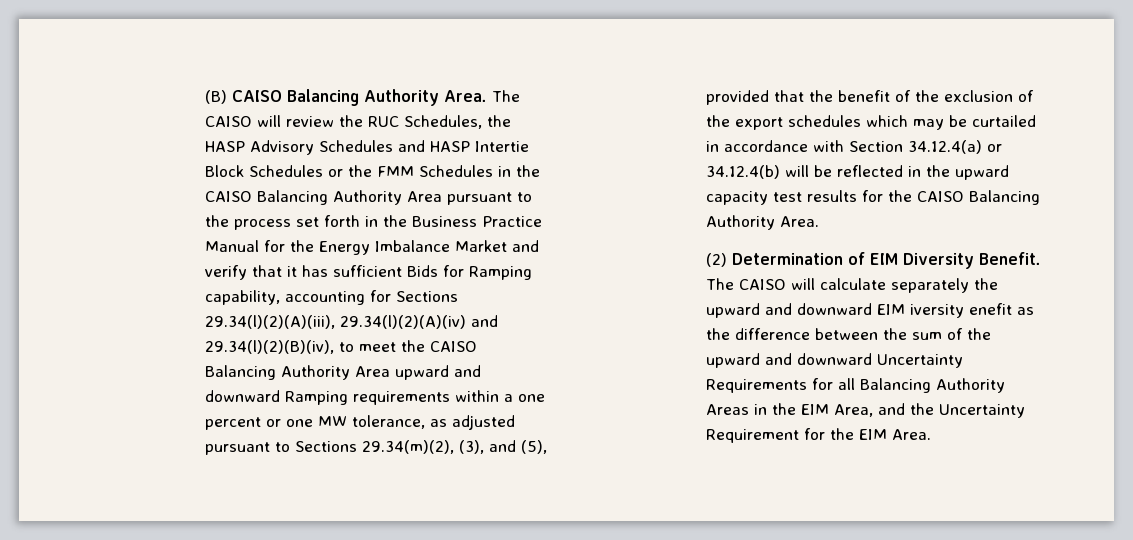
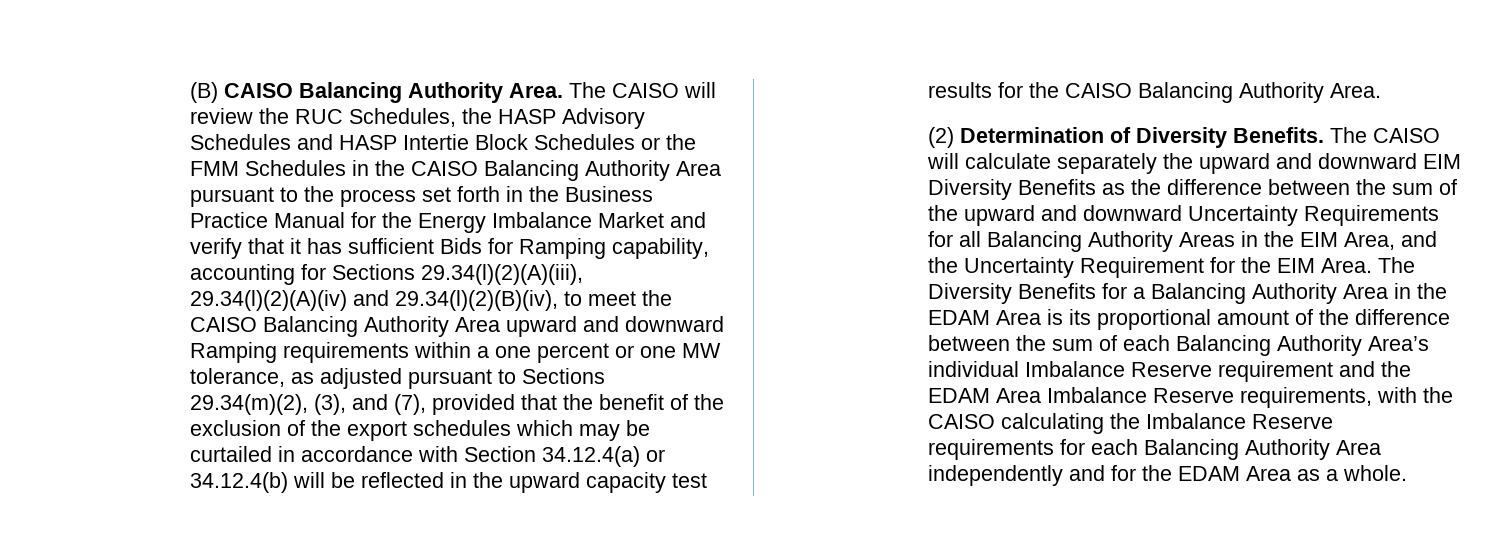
[520,440,547,454] (5), -> [394,394,427,415] (7),
[869,252,1041,269] EIM Diversity Benefit. -> [1136,127,1325,148] Diversity Benefits.
[909,303,1012,318] iversity enefit -> [928,179,1097,200] Diversity Benefits
(931, 434) none -> [1378,257,1416,273] [928,283,1448,304] [928,309,1451,330] [928,335,1430,356] [928,361,1412,382] [928,387,1454,408] [928,413,1334,434] [928,439,1382,460] [928,465,1408,486] The Diversity Benefits for a Balancing Authority Area in the EDAM Area is its proportional amount of the difference between the sum of each Balancing Authority Area’s individual Imbalance Reserve requirement and the EDAM Area Imbalance Reserve requirements, with the CAISO calculating the Imbalance Reserve requirements for each Balancing Authority Area independently and for the EDAM Area as a whole.

